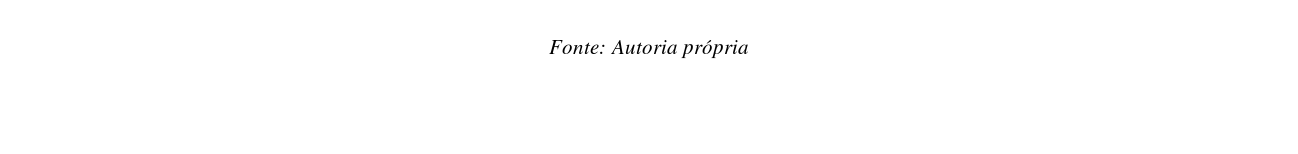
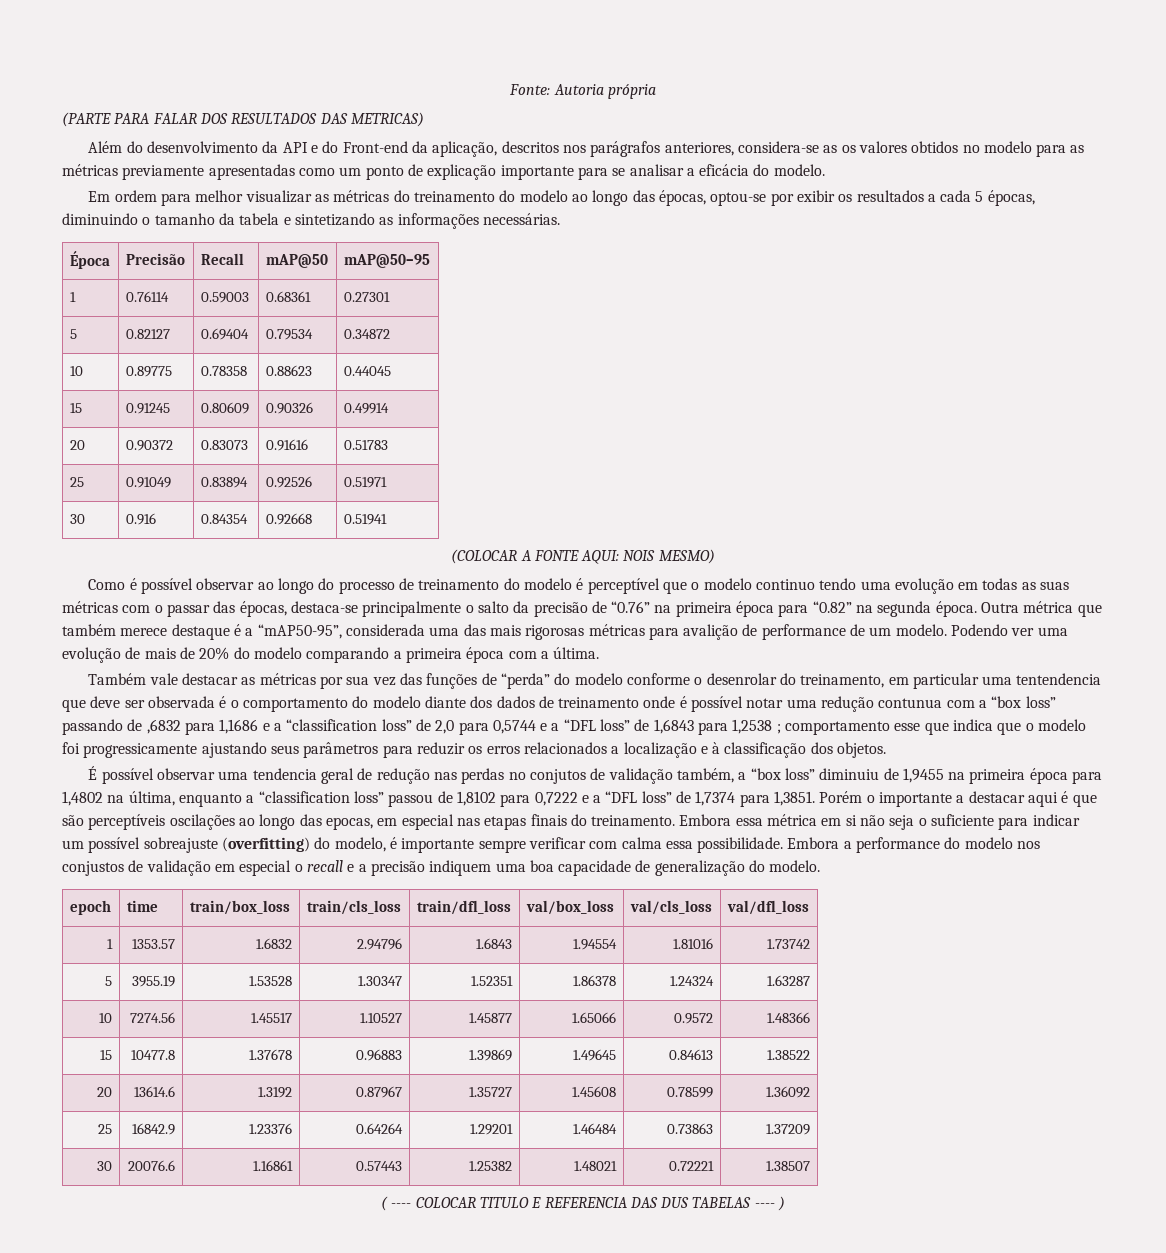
(750, 49) none -> [62,112,424,127] [88,141,1085,157] [62,164,825,180] [88,190,1035,206] [62,213,560,229] [69,251,110,269] [125,253,185,265] [200,253,244,265] [265,254,328,268] [343,254,430,268] [69,292,76,302] [125,291,169,302] [200,292,249,303] [265,291,311,302] [343,292,390,302] [69,329,77,339] [125,329,170,339] [200,328,249,340] [265,329,313,340] [343,329,390,339] [69,366,83,376] [125,366,172,377] [200,366,247,376] [265,365,312,376] [343,366,391,376] [69,403,82,413] [125,403,170,414] [200,402,249,414] [265,402,313,414] [343,403,389,414] [69,440,85,450] [125,440,173,451] [200,440,248,450] [265,439,308,451] [343,440,388,450] [69,477,84,487] [125,477,171,488] [200,477,248,488] [265,476,312,488] [343,477,387,488] [69,514,85,524] [125,513,156,525] [200,514,248,524] [265,513,312,525] [343,514,387,525] [451,549,715,564] [88,578,1070,594] [62,601,1102,617] [62,624,1068,640] [62,647,600,663] [88,673,1102,689] [62,696,1056,712] [62,719,1086,735] [62,742,887,758] [88,766,1103,784] [62,791,1097,807] [62,814,1080,830] [62,837,1041,853] [62,860,821,876] [69,900,111,915] [126,900,158,912] [189,900,290,915] [306,900,401,915] [416,900,511,915] [525,900,614,915] [629,900,712,915] [726,900,809,915] [107,939,114,949] [132,939,176,949] [256,938,293,949] [357,938,403,950] [476,938,513,949] [573,939,618,950] [673,938,714,949] [767,939,811,949] [105,976,113,986] [132,976,176,987] [249,976,293,986] [358,976,403,986] [471,976,514,986] [573,975,617,986] [670,976,715,986] [767,975,811,986] [99,1013,113,1023] [130,1012,176,1023] [251,1013,293,1023] [360,1013,403,1023] [469,1013,513,1023] [572,1012,617,1023] [674,1013,714,1024] [767,1012,811,1023] [100,1050,113,1060] [131,1050,176,1060] [249,1049,293,1060] [356,1049,403,1061] [469,1049,513,1061] [573,1049,617,1061] [669,1049,714,1060] [767,1050,811,1060] [97,1087,113,1097] [134,1086,176,1097] [258,1087,293,1098] [356,1086,403,1098] [469,1087,513,1097] [572,1086,617,1097] [667,1087,714,1098] [766,1086,811,1098] [98,1124,113,1134] [132,1123,176,1135] [249,1123,293,1134] [356,1123,404,1134] [470,1124,514,1135] [573,1123,618,1134] [667,1123,714,1134] [766,1124,811,1135] [97,1161,113,1171] [128,1160,176,1171] [253,1160,294,1171] [356,1161,403,1171] [469,1161,513,1171] [574,1161,618,1171] [669,1161,715,1171] [766,1161,811,1171] [380,1196,786,1211] // (PARTE PARA FALAR DOS RESULTADOS DAS METRICAS) // Além do desenvolvimento da API e do Front-end da aplicação, descritos nos parágrafos anteriores, considera-se as os valores obtidos no modelo para as métricas previamente apresentadas como um ponto de explicação importante para se analisar a eficácia do modelo. // Em ordem para melhor visualizar as métricas do treinamento do modelo ao longo das épocas, optou-se por exibir os resultados a cada 5 épocas, diminuindo o tamanho da tabela e sintetizando as informações necessárias. // Época | Precisão | Recall | mAP@50 | mAP@50–95 // 1 | 0.76114 | 0.59003 | 0.68361 | 0.27301 // 5 | 0.82127 | 0.69404 | 0.79534 | 0.34872 // 10 | 0.89775 | 0.78358 | 0.88623 | 0.44045 // 15 | 0.91245 | 0.80609 | 0.90326 | 0.49914 // 20 | 0.90372 | 0.83073 | 0.91616 | 0.51783 // 25 | 0.91049 | 0.83894 | 0.92526 | 0.51971 // 30 | 0.916 | 0.84354 | 0.92668 | 0.51941 // (COLOCAR A FONTE AQUI: NOIS MESMO) // Como é possível observar ao longo do processo de treinamento do modelo é perceptível que o modelo continuo tendo uma evolução em todas as suas métricas com o passar das épocas, destaca-se principalmente o salto da precisão de “0.76” na primeira época para “0.82” na segunda época. Outra métrica que também merece destaque é a “mAP50-95”, considerada uma das mais rigorosas métricas para avalição de performance de um modelo. Podendo ver uma evolução de mais de 20% do modelo comparando a primeira época com a última. // Também vale destacar as métricas por sua vez das funções de “perda” do modelo conforme o desenrolar do treinamento, em particular uma tentendencia que deve ser observada é o comportamento do modelo diante dos dados de treinamento onde é possível notar uma redução contunua com a “box loss” passando de ,6832 para 1,1686 e a “classification loss” de 2,0 para 0,5744 e a “DFL loss” de 1,6843 para 1,2538 ; comportamento esse que indica que o modelo foi progressicamente ajustando seus parâmetros para reduzir os erros relacionados a localização e à classificação dos objetos. // É possível observar uma tendencia geral de redução nas perdas no conjutos de validação também, a “box loss” diminuiu de 1,9455 na primeira época para 1,4802 na última, enquanto a “classification loss” passou de 1,8102 para 0,7222 e a “DFL loss” de 1,7374 para 1,3851. Porém o importante a destacar aqui é que são perceptíveis oscilações ao longo das epocas, em especial nas etapas finais do treinamento. Embora essa métrica em si não seja o suficiente para indicar um possível sobreajuste (overfitting) do modelo, é importante sempre verificar com calma essa possibilidade. Embora a performance do modelo nos conjustos de validação em especial o recall e a precisão indiquem uma boa capacidade de generalização do modelo. // epoch | time | train/box_loss | train/cls_loss | train/dfl_loss | val/box_loss | val/cls_loss | val/dfl_loss // 1 | 1353.57 | 1.6832 | 2.94796 | 1.6843 | 1.94554 | 1.81016 | 1.73742 // 5 | 3955.19 | 1.53528 | 1.30347 | 1.52351 | 1.86378 | 1.24324 | 1.63287 // 10 | 7274.56 | 1.45517 | 1.10527 | 1.45877 | 1.65066 | 0.9572 | 1.48366 // 15 | 10477.8 | 1.37678 | 0.96883 | 1.39869 | 1.49645 | 0.84613 | 1.38522 // 20 | 13614.6 | 1.3192 | 0.87967 | 1.35727 | 1.45608 | 0.78599 | 1.36092 // 25 | 16842.9 | 1.23376 | 0.64264 | 1.29201 | 1.46484 | 0.73863 | 1.37209 // 30 | 20076.6 | 1.16861 | 0.57443 | 1.25382 | 1.48021 | 0.72221 | 1.38507 // ( ---- COLOCAR TITULO E REFERENCIA DAS DUS TABELAS ---- )

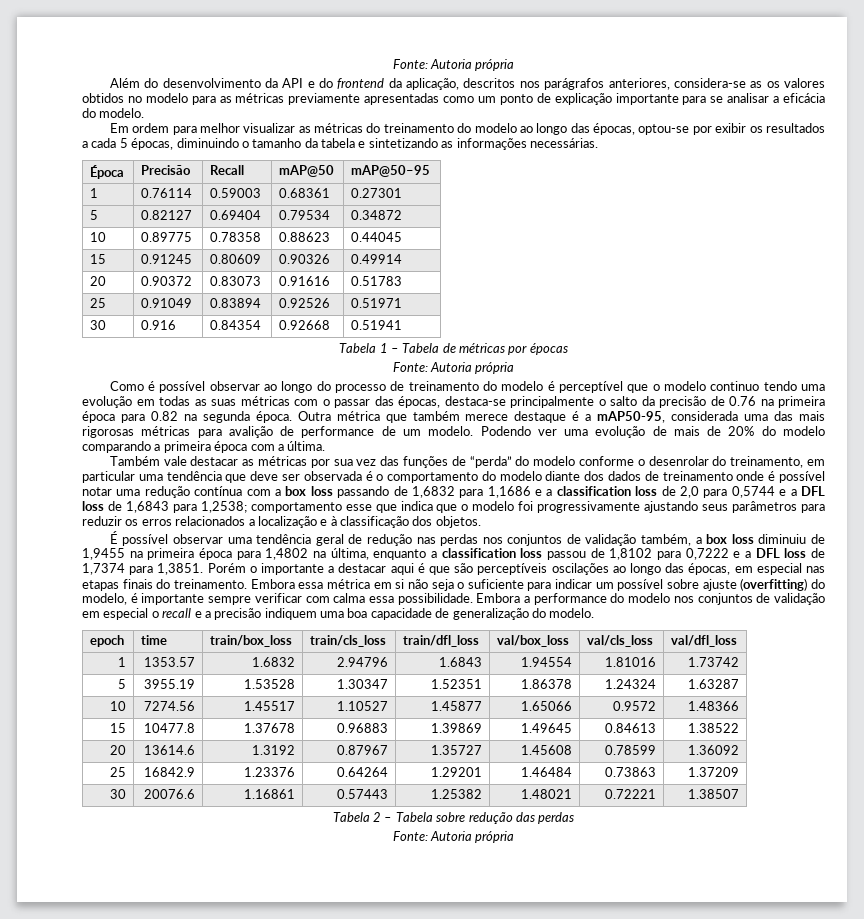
[509,84,656,99] [62,112,424,127] Fonte: Autoria própria // (PARTE PARA FALAR DOS RESULTADOS DAS METRICAS) -> [392,59,515,71] Fonte: Autoria própria
[342,141,408,153] Front-end -> [337,78,385,89] frontend
[451,549,715,564] (COLOCAR A FONTE AQUI: NOIS MESMO) -> [339,343,568,355] [392,362,515,374] Tabela 1 – Tabela de métricas por épocas // Fonte: Autoria própria
[611,601,852,617] “0.76” na primeira época para “0.82” -> [729,396,825,408] [82,411,178,423] 0.76 na primeira época para 0.82
[257,624,342,639] “mAP50-95”, -> [597,411,666,423] mAP50-95,
[1016,673,1102,685] tentendencia -> [166,471,222,481] tendência
[878,696,1056,708] contunua com a “box loss” -> [194,486,333,496] contínua com a box loss
[146,719,181,734] ,6832 -> [411,486,455,498] 1,6832
[286,719,412,731] “classification loss” -> [556,486,658,496] classification loss
[563,719,631,731] “DFL loss” -> [801,486,826,496] [82,501,104,511] DFL loss
[732,719,781,734] 1,2538 ; -> [200,501,247,513] 1,2538;
[83,743,198,758] progressicamente -> [537,501,641,513] progressivamente
[252,768,317,780] tendencia -> [256,534,312,544] tendência
[508,769,586,784] no conjutos -> [482,534,563,546] nos conjuntos
[750,768,815,780] “box loss” -> [706,534,754,544] box loss
[258,791,384,803] “classification loss” -> [441,548,543,558] classification loss
[605,791,672,803] “DFL loss” -> [755,548,807,558] DFL loss
[325,817,373,830] epocas, -> [688,563,731,575] épocas,
[143,837,218,853] sobreajuste -> [667,579,737,591] sobre ajuste
[62,861,124,876] conjustos -> [697,593,753,605] conjuntos
[380,1196,786,1211] ( ---- COLOCAR TITULO E REFERENCIA DAS DUS TABELAS ---- ) -> [332,812,575,824] [392,831,515,843] Tabela 2 – Tabela sobre redução das perdas // Fonte: Autoria própria

